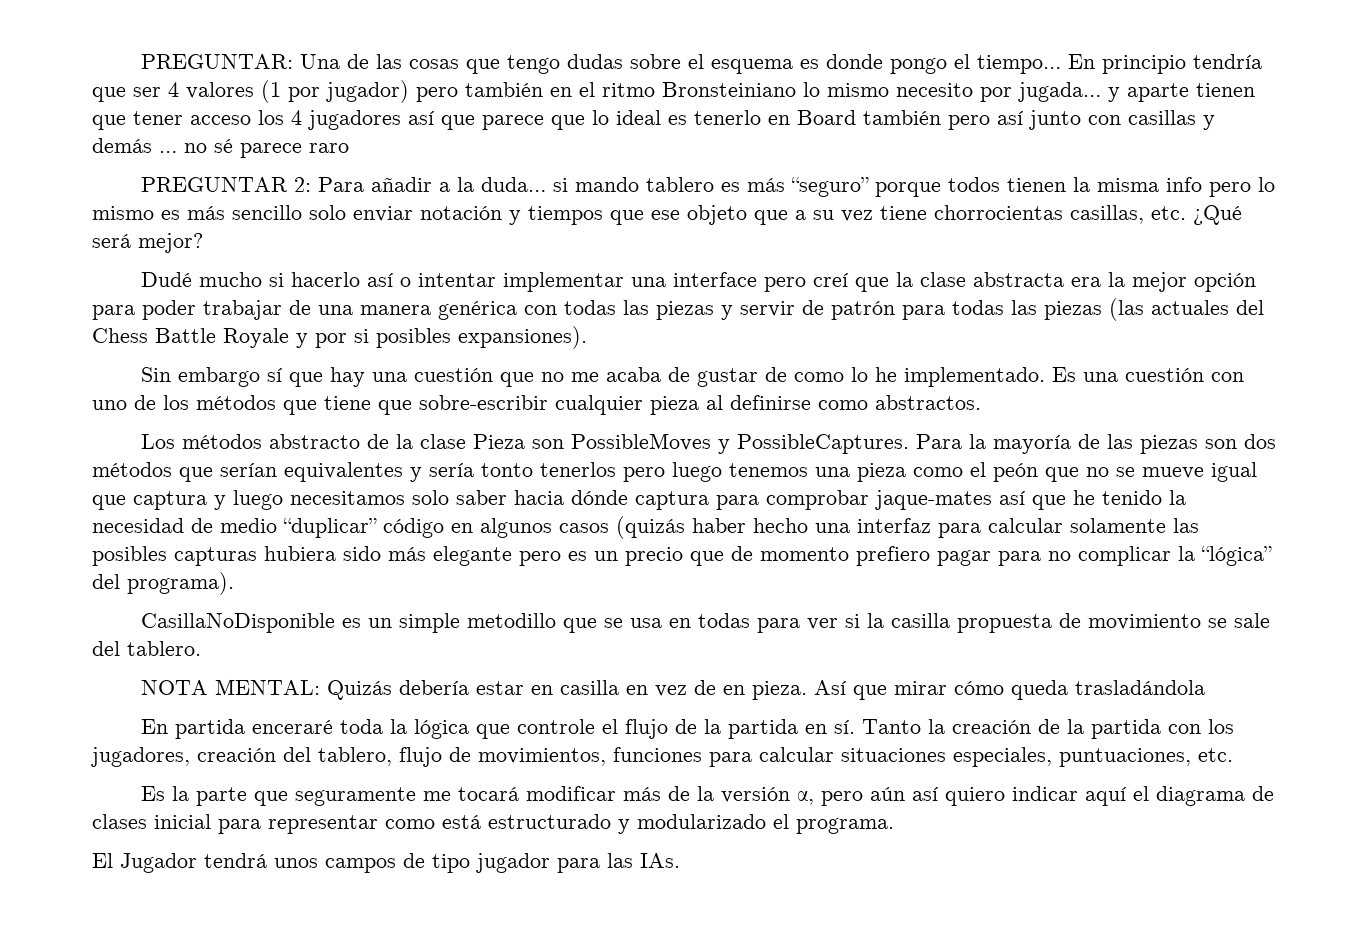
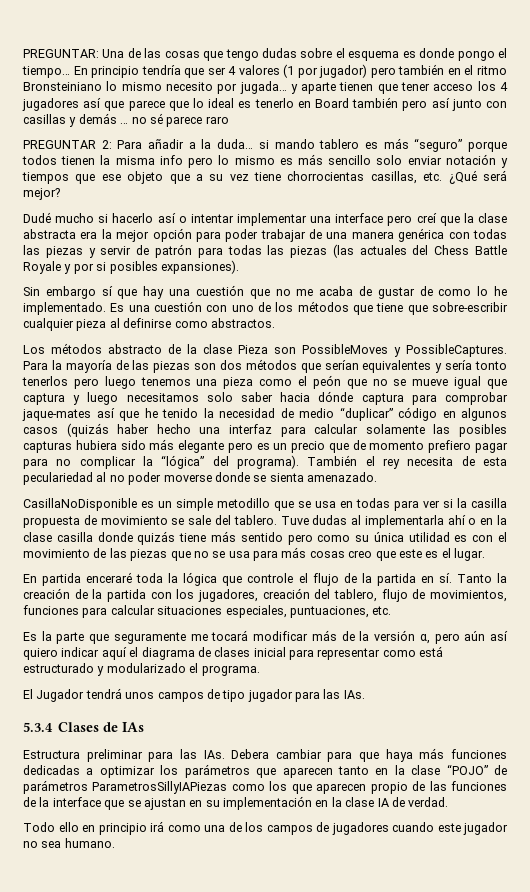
(234, 583) none -> [307,455,507,469] [23,472,377,485] También el rey necesita de esta peculariedad al no poder moverse donde se sienta amenazado.
[140,679,1205,700] // NOTA MENTAL: Quizás debería estar en casilla en vez de en pieza. Así que mirar cómo queda trasladándola -> [280,515,507,528] [23,531,507,545] [23,547,485,561] Tuve dudas al implementarla ahí o en la clase casilla donde quizás tiene más sentido pero como su única utilidad es con el movimiento de las piezas que no se usa para más cosas creo que este es el lugar.
(680, 860) none -> [23,722,145,732] [23,748,507,762] [23,764,508,778] [23,780,508,794] [23,796,449,810] [23,821,508,835] [23,838,115,848] // 5.3.4 Clases de IAs // Estructura preliminar para las IAs. Debera cambiar para que haya más funciones dedicadas a optimizar los parámetros que aparecen tanto en la clase “POJO” de parámetros ParametrosSillyIAPiezas como los que aparecen propio de las funciones de la interface que se ajustan en su implementación en la clase IA de verdad. // Todo ello en principio irá como una de los campos de jugadores cuando este jugador no sea humano.

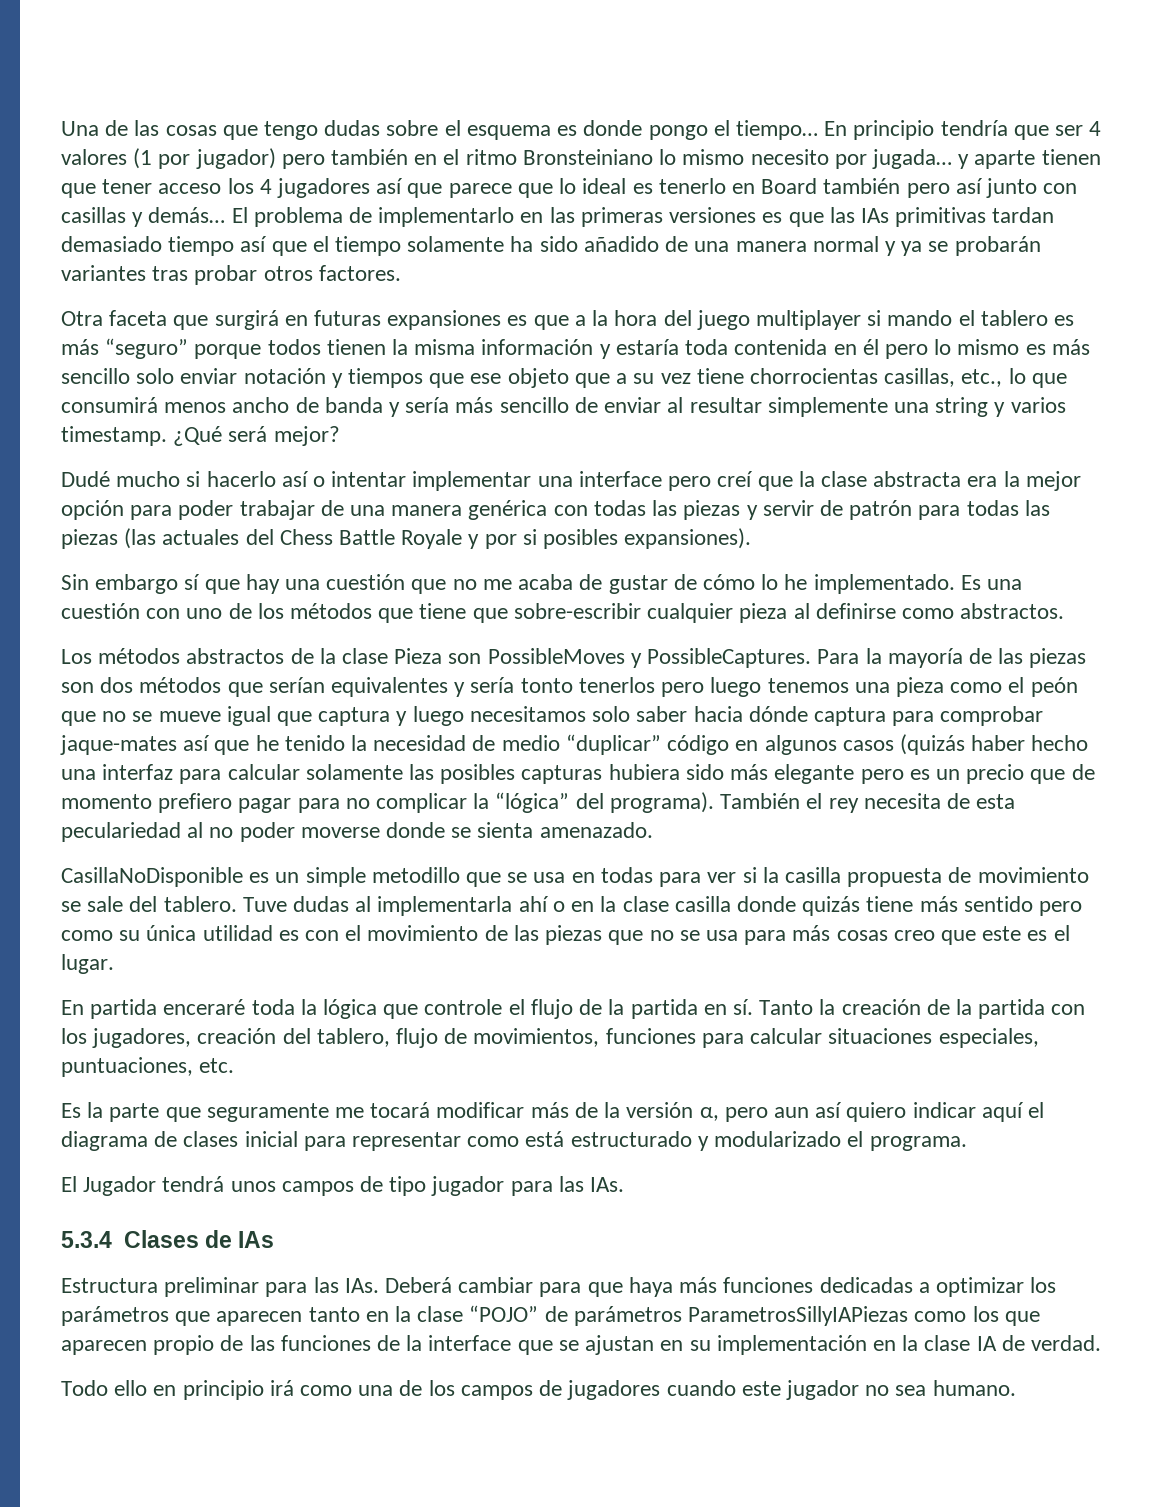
[23,49,99,58] PREGUNTAR: -> (61, 128) none
[78,113,229,127] [23,139,254,149] demás … no sé parece raro // PREGUNTAR 2: Para añadir a la duda… -> [148,207,1055,227] [61,236,1041,256] [61,265,401,285] [61,310,861,330] demás… El problema de implementarlo en las primeras versiones es que las IAs primitivas tardan demasiado tiempo así que el tiempo solamente ha sido añadido de una manera normal y ya se probarán variantes tras probar otros factores. // Otra faceta que surgirá en futuras expansiones es que a la hora del juego multiplayer
(315, 144) none -> [958,310,975,326] el
[159,155,183,165] info -> [481,339,879,359] información y estaría toda contenida en él
[423,172,443,181] etc. -> [961,368,1067,388] [61,397,1066,417] [61,426,167,446] etc., lo que consumirá menos ancho de banda y sería más sencillo de enviar al resultar simplemente una string y varios timestamp.
[438,289,472,296] como -> [702,574,755,590] cómo
[108,344,162,354] abstracto -> [186,648,285,664] abstractos
[464,631,486,641] aún -> [773,1107,809,1118] aun
[231,749,270,759] Debera -> [385,1277,453,1293] Deberá

